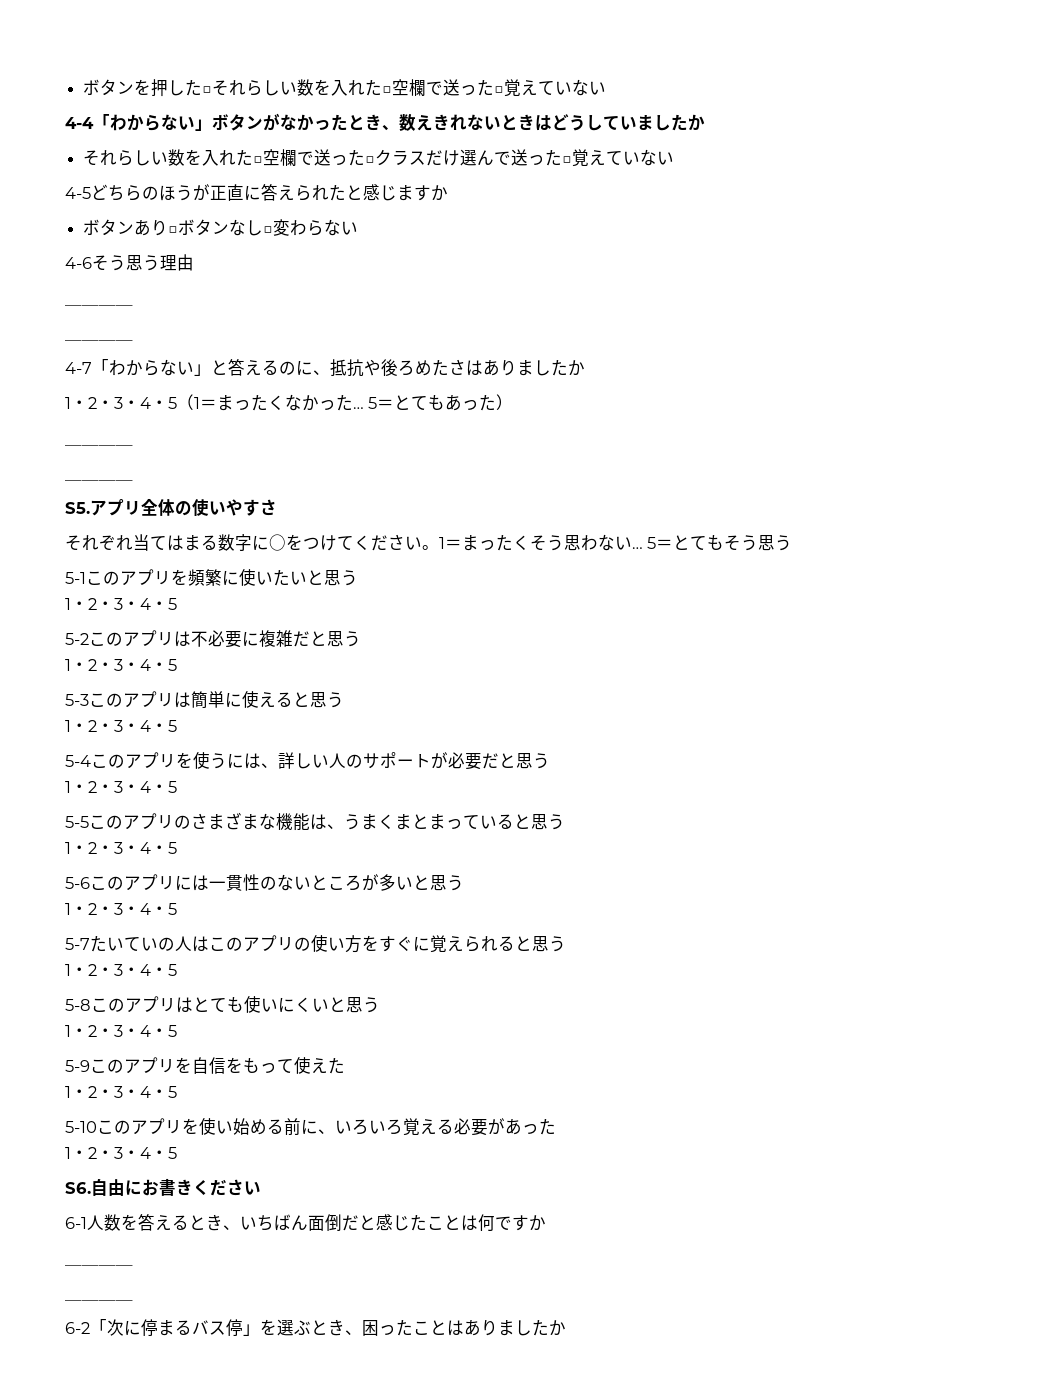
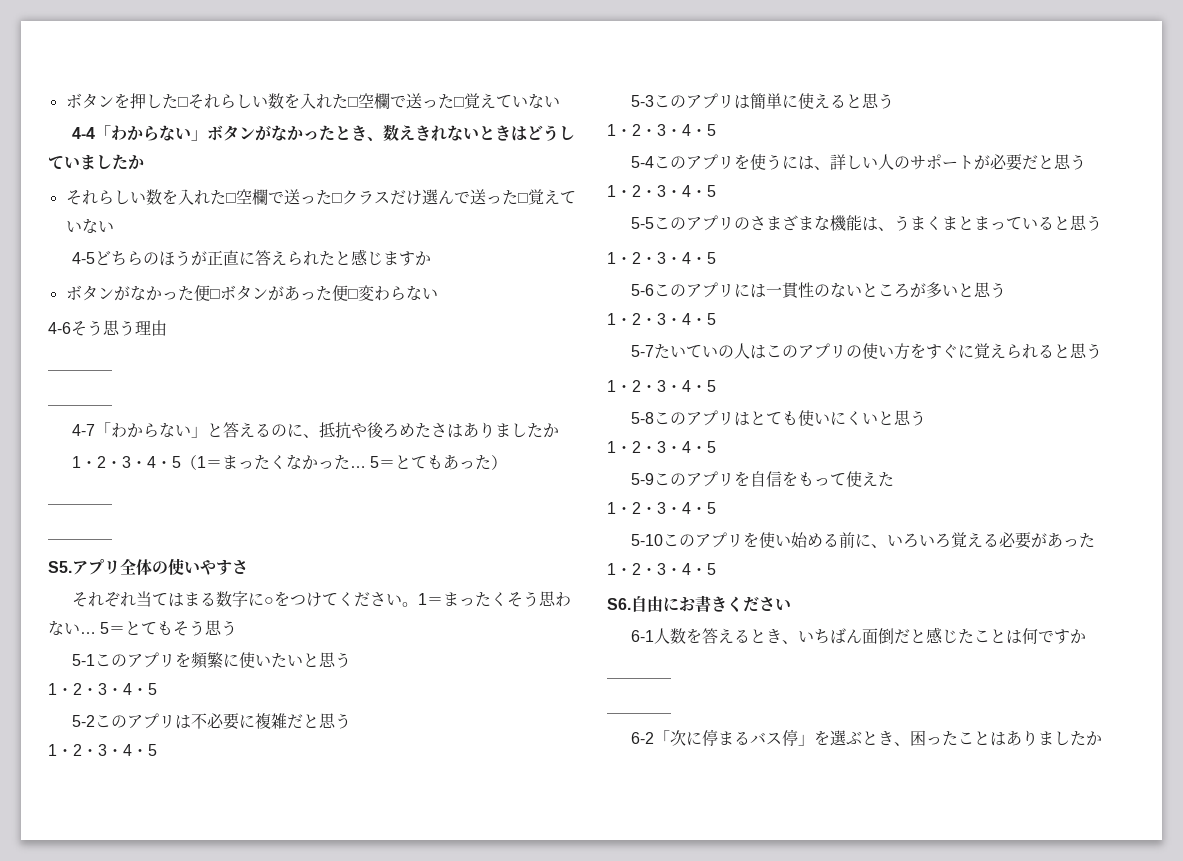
[134,219,264,236] あり□ボタンなし -> [113,285,348,301] がなかった便□ボタンがあった便

